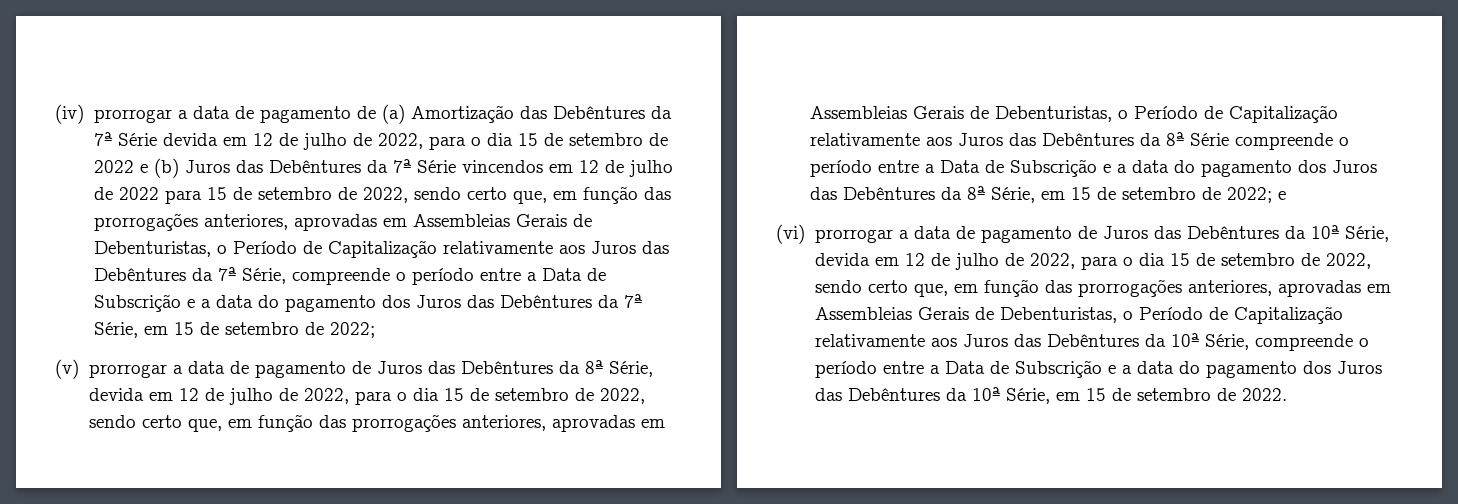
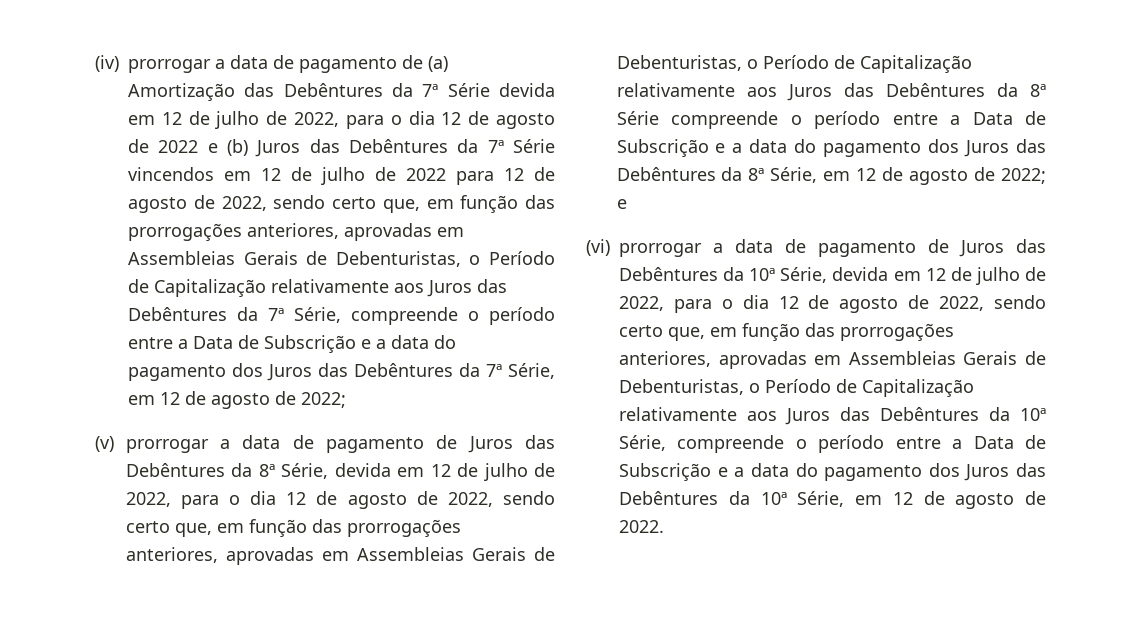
[517,133,643,146] 15 de setembro -> [441,111,555,129] 12 de agosto
[206,187,332,200] 15 de setembro -> [504,167,555,181] [128,197,187,213] 12 de agosto
[173,322,299,335] 15 de setembro -> [160,391,270,409] 12 de agosto
[443,388,569,401] 15 de setembro -> [286,491,407,509] 12 de agosto
[1070,187,1196,200] 15 de setembro -> [856,167,969,185] 12 de agosto
[1169,253,1295,266] 15 de setembro -> [778,295,899,313] 12 de agosto
[1085,388,1211,401] 15 de setembro -> [892,491,1015,509] 12 de agosto

